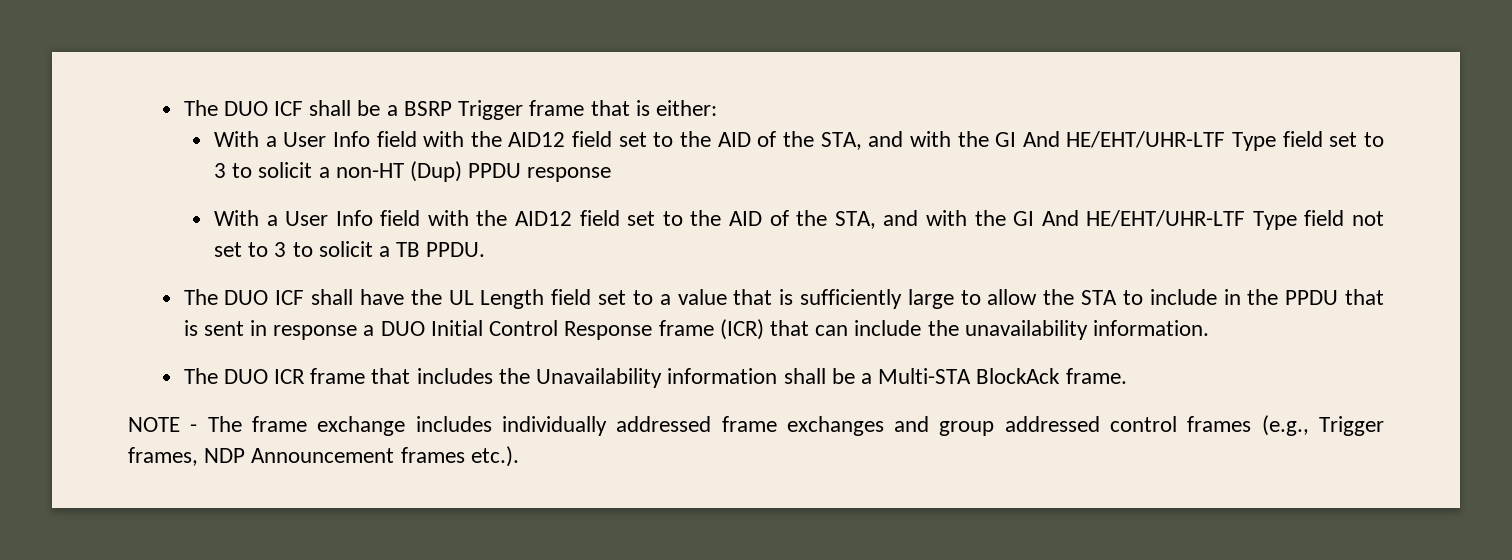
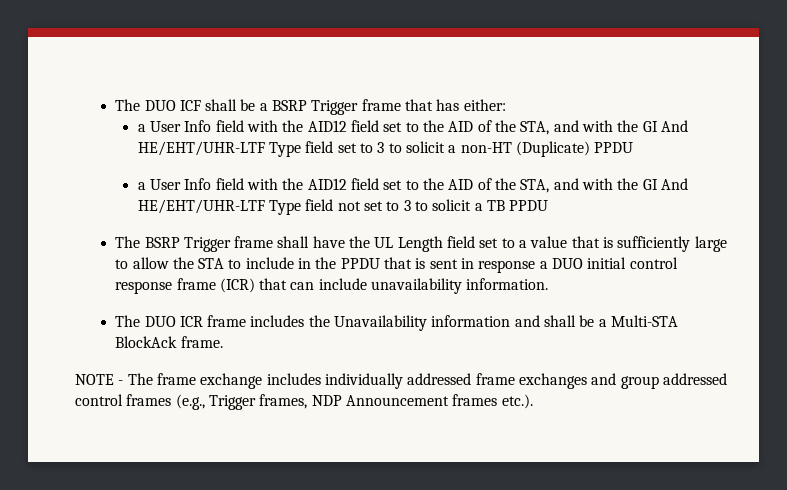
[635,100,650,116] is -> [436,99,460,111] has
[213,131,259,147] With -> (506, 105) none
[410,161,612,182] [213,210,259,226] (Dup) PPDU response // With -> [515,141,634,157] (Duplicate) PPDU //
[426,242,486,257] [183,289,305,305] PPDU. // The DUO ICF -> [509,200,549,211] [115,236,274,252] PPDU // The BSRP Trigger frame
[430,320,653,340] Initial Control Response -> [587,257,678,269] [115,281,173,294] initial control response
[927,320,959,336] the -> (367, 284) none
[371,368,411,384] that -> (247, 321) none
(778, 376) none -> [514,315,540,327] and

